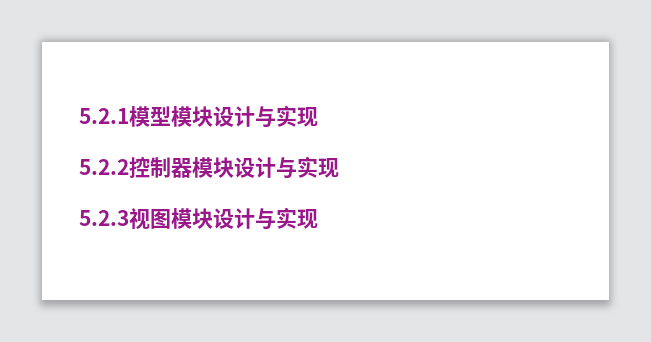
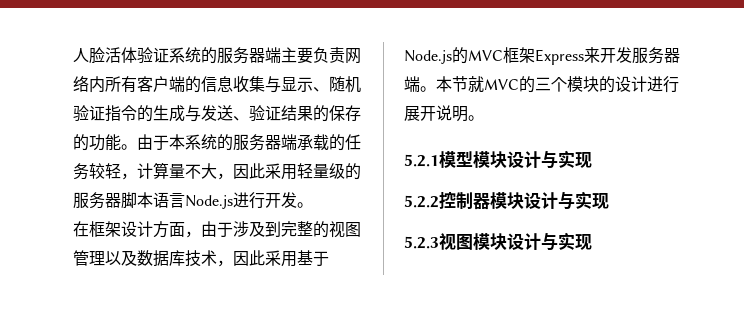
(79, 116) none -> [73,47,361,64] [73,75,361,93] [73,105,361,122] [73,134,361,151] [73,162,361,180] [73,192,313,209] [73,221,361,238] [73,250,329,267] [404,47,680,65] [404,76,679,93] [404,105,484,122] 人脸活体验证系统的服务器端主要负责网络内所有客户端的信息收集与显示、随机验证指令的生成与发送、验证结果的保存的功能。由于本系统的服务器端承载的任务较轻，计算量不大，因此采用轻量级的服务器脚本语言Node.js进行开发。 // 在框架设计方面，由于涉及到完整的视图管理以及数据库技术，因此采用基于Node.js的MVC框架Express来开发服务器端。本节就MVC的三个模块的设计进行展开说明。 //

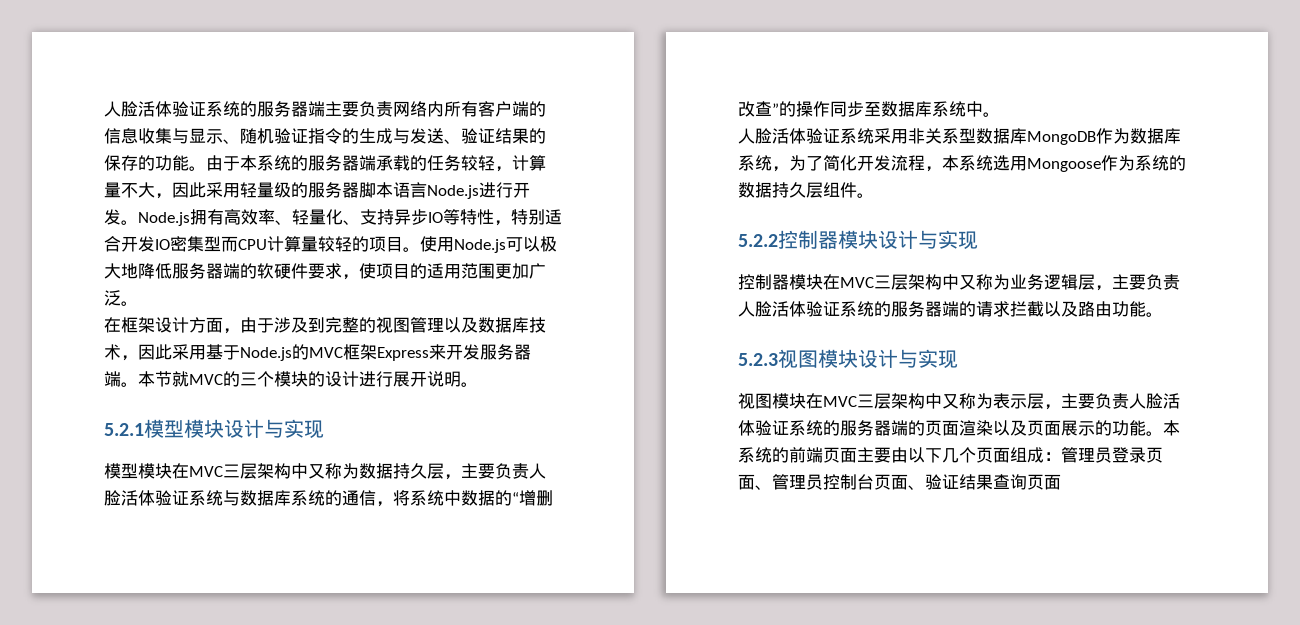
(313, 205) none -> [138,209,562,226] [104,236,557,253] [104,263,546,280] [104,290,138,306] Node.js拥有高效率、轻量化、支持异步IO等特性，特别适合开发IO密集型而CPU计算量较轻的项目。使用Node.js可以极大地降低服务器端的软硬件要求，使项目的适用范围更加广泛。
(592, 160) none -> [104,463,546,480] [104,490,553,507] [738,101,1000,117] [738,128,1181,145] [738,155,1186,172] [738,182,874,198] // 模型模块在MVC三层架构中又称为数据持久层，主要负责人脸活体验证系统与数据库系统的通信，将系统中数据的“增删改查”的操作同步至数据库系统中。 // 人脸活体验证系统采用非关系型数据库MongoDB作为数据库系统，为了简化开发流程，本系统选用Mongoose作为系统的数据持久层组件。
(609, 201) none -> [738,274,1180,291] [738,301,1163,317] // 控制器模块在MVC三层架构中又称为业务逻辑层，主要负责人脸活体验证系统的服务器端的请求拦截以及路由功能。
(592, 242) none -> [738,393,1180,410] [738,420,1180,436] [738,447,1163,463] [738,474,1061,490] // 视图模块在MVC三层架构中又称为表示层，主要负责人脸活体验证系统的服务器端的页面渲染以及页面展示的功能。本系统的前端页面主要由以下几个页面组成：管理员登录页面、管理员控制台页面、验证结果查询页面

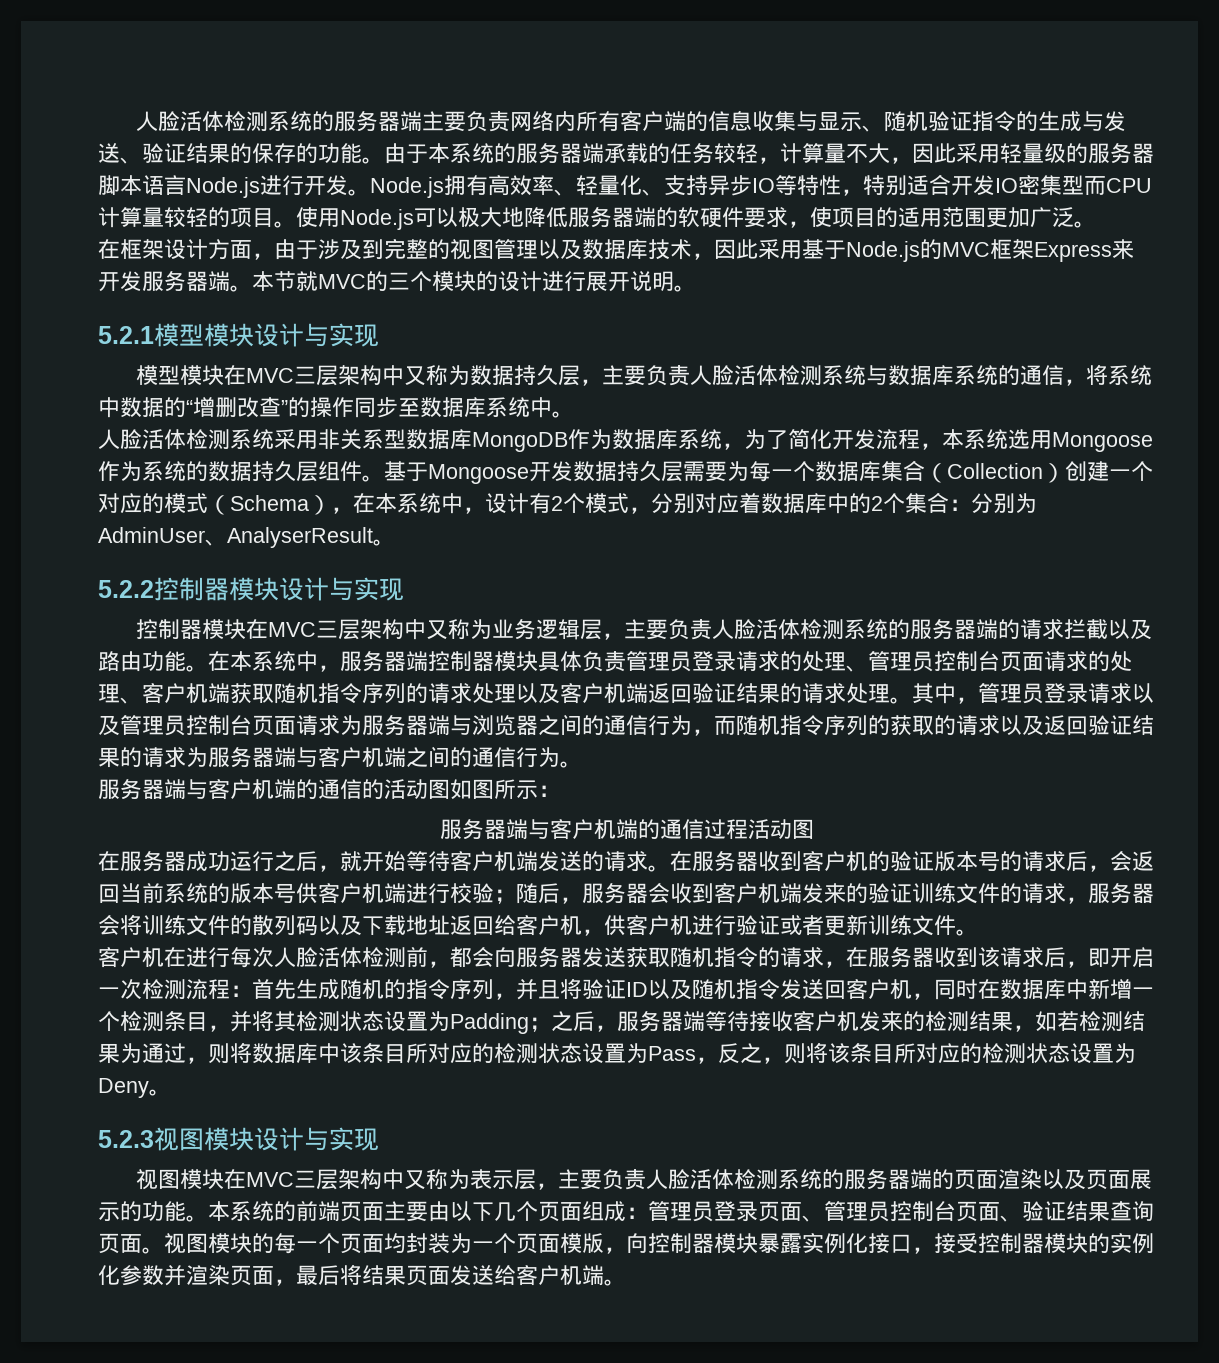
[104,101,206,117] 人脸活体验证 -> [135,111,268,132] 人脸活体检测
[155,490,189,506] 验证 -> [777,365,822,386] 检测
[806,128,840,144] 验证 -> [186,429,230,450] 检测
(874, 195) none -> [384,460,1153,484] [98,492,1037,515] [98,527,395,548] 基于Mongoose开发数据持久层需要为每一个数据库集合（Collection）创建一个对应的模式（Schema），在本系统中，设计有2个模式，分别对应着数据库中的2个集合：分别为AdminUser、AnalyserResult。
[806,301,840,317] 验证 -> [799,619,844,640] 检测
(1163, 314) none -> [208,651,1132,672] [98,683,1154,704] [98,714,1154,736] [98,746,582,768] [98,779,560,800] [439,819,814,840] [98,851,1154,872] [98,882,1154,904] [98,914,978,936] [98,946,1154,968] [98,978,1154,1000] [98,1010,1145,1034] [98,1042,1136,1064] [98,1078,171,1098] 在本系统中，服务器端控制器模块具体负责管理员登录请求的处理、管理员控制台页面请求的处理、客户机端获取随机指令序列的请求处理以及客户机端返回验证结果的请求处理。其中，管理员登录请求以及管理员控制台页面请求为服务器端与浏览器之间的通信行为，而随机指令序列的获取的请求以及返回验证结果的请求为服务器端与客户机端之间的通信行为。 // 服务器端与客户机端的通信的活动图如图所示： // 服务器端与客户机端的通信过程活动图 // 在服务器成功运行之后，就开始等待客户机端发送的请求。在服务器收到客户机的验证版本号的请求后，会返回当前系统的版本号供客户机端进行校验；随后，服务器会收到客户机端发来的验证训练文件的请求，服务器会将训练文件的散列码以及下载地址返回给客户机，供客户机进行验证或者更新训练文件。 // 客户机在进行每次人脸活体检测前，都会向服务器发送获取随机指令的请求，在服务器收到该请求后，即开启一次检测流程：首先生成随机的指令序列，并且将验证ID以及随机指令发送回客户机，同时在数据库中新增一个检测条目，并将其检测状态设置为Padding；之后，服务器端等待接收客户机发来的检测结果，如若检测结果为通过，则将数据库中该条目所对应的检测状态设置为Pass，反之，则将该条目所对应的检测状态设置为Deny。
[755,420,789,436] 验证 -> [733,1169,778,1190] 检测
(1061, 482) none -> [142,1233,1154,1254] [98,1264,626,1286] 。视图模块的每一个页面均封装为一个页面模版，向控制器模块暴露实例化接口，接受控制器模块的实例化参数并渲染页面，最后将结果页面发送给客户机端。

